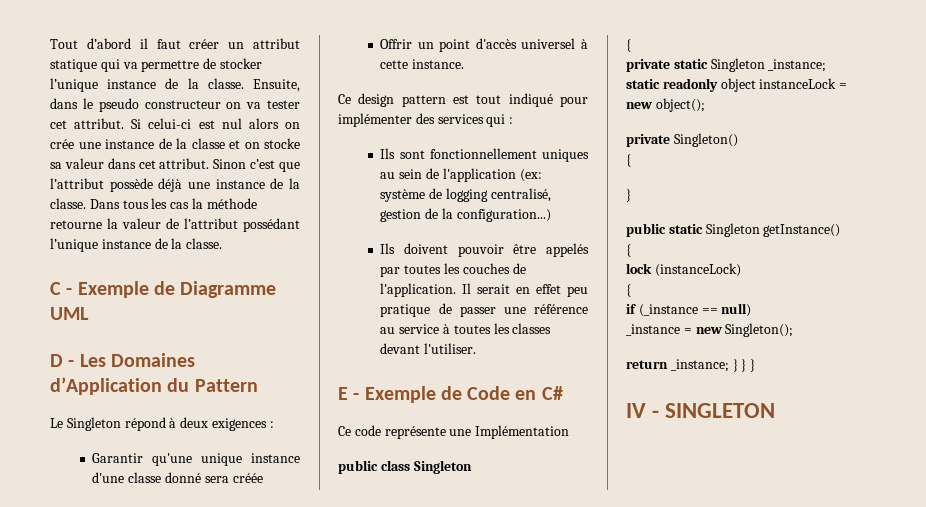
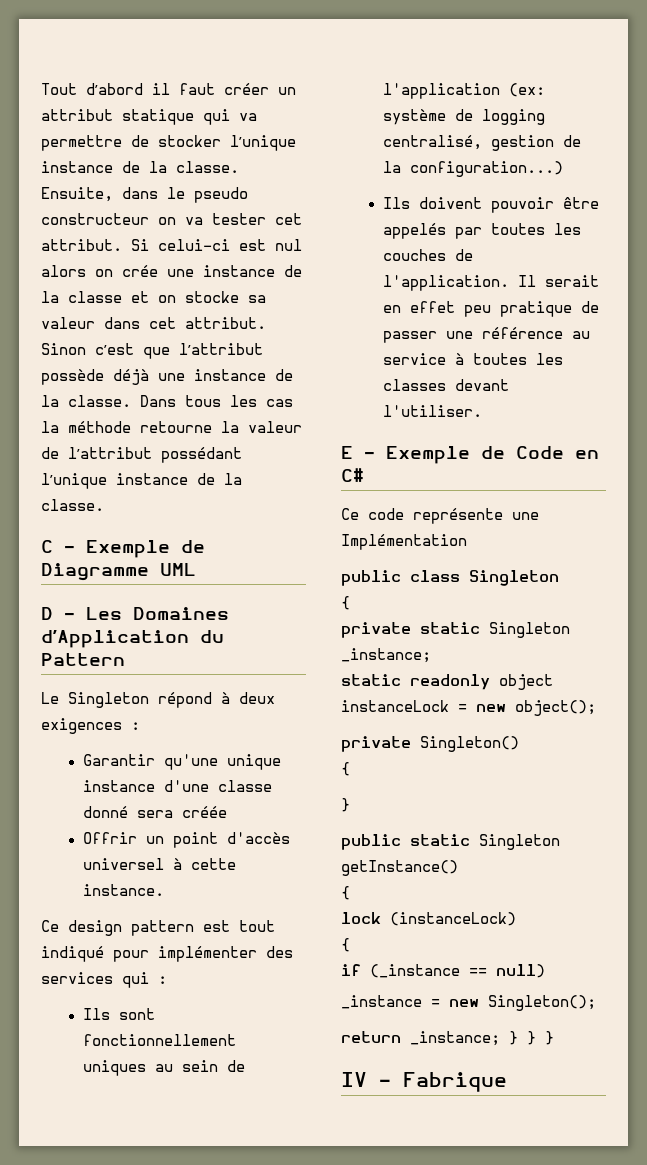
[665,403,776,418] SINGLETON -> [403,1072,507,1092] Fabrique

